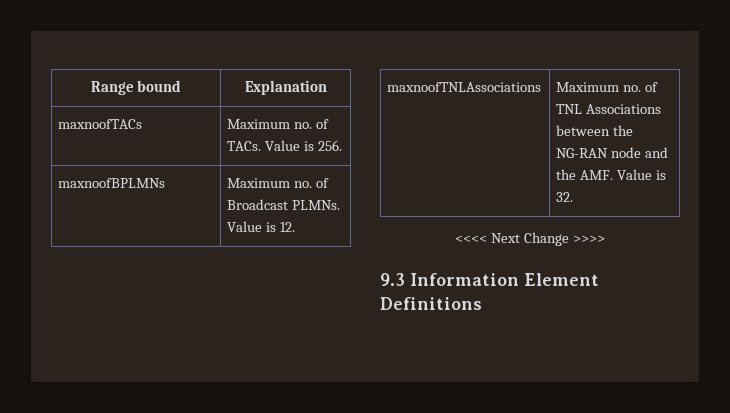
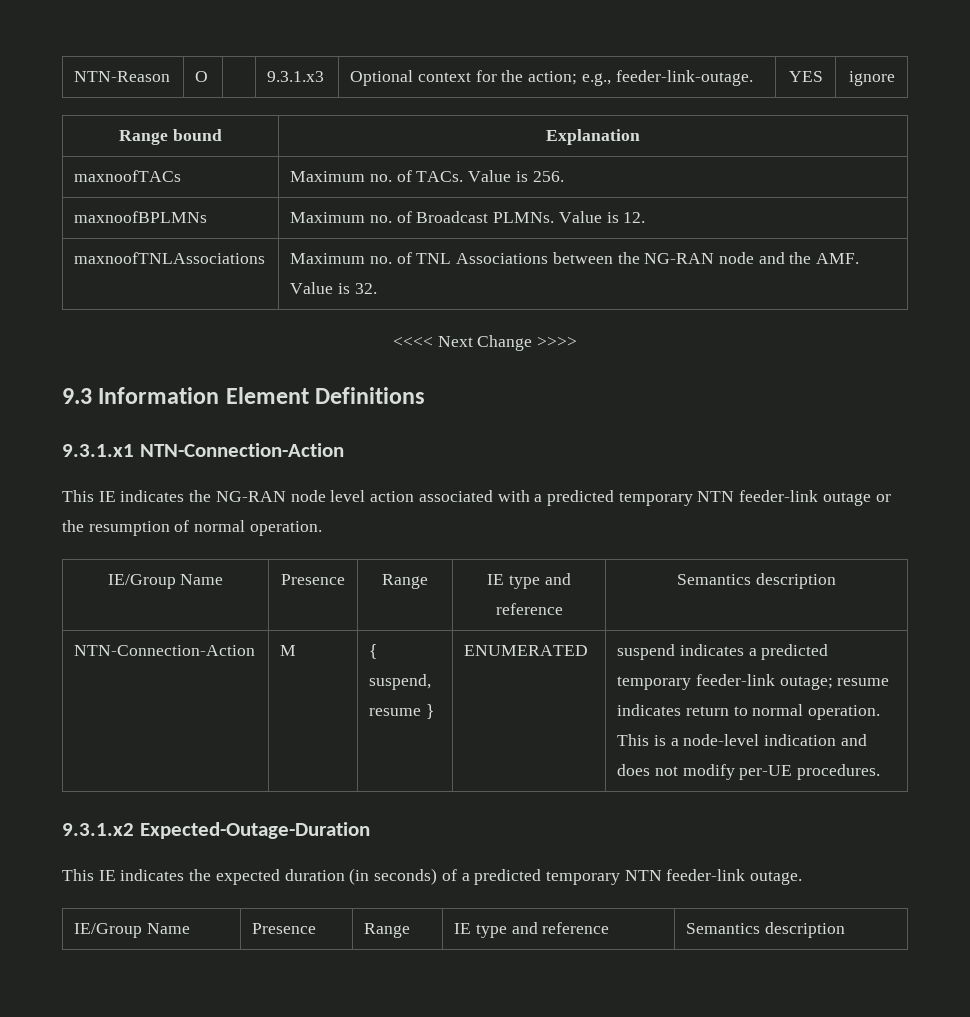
(90, 88) none -> [74,71,171,82] [195,71,209,82] [267,71,325,82] [350,70,753,86] [788,71,823,82] [848,71,895,86] NTN-Reason | O | | 9.3.1.x3 | Optional context for the action; e.g., feeder-link-outage. | YES | ignore //
(482, 303) none -> [62,443,344,457] [62,490,891,506] [62,520,322,536] [107,574,224,589] [281,574,345,585] [382,574,428,589] [487,573,571,589] [495,603,563,615] [677,573,836,589] [74,645,256,656] [280,645,297,656] [369,644,378,659] [369,674,432,690] [369,704,434,719] [464,645,589,656] [617,644,829,660] [617,674,890,690] [617,704,881,720] [617,734,867,746] [617,764,881,780] [62,822,370,839] [62,868,803,885] [74,923,190,938] [252,923,317,934] [364,923,411,938] [454,922,610,938] [686,922,845,938] // 9.3.1.x1 NTN-Connection-Action // This IE indicates the NG-RAN node level action associated with a predicted temporary NTN feeder-link outage or the resumption of normal operation. // IE/Group Name | Presence | Range | IE type and reference | Semantics description // NTN-Connection-Action | M | { suspend, resume } | ENUMERATED | suspend indicates a predicted temporary feeder-link outage; resume indicates return to normal operation. This is a node-level indication and does not modify per-UE procedures. // 9.3.1.x2 Expected-Outage-Duration // This IE indicates the expected duration (in seconds) of a predicted temporary NTN feeder-link outage. // IE/Group Name | Presence | Range | IE type and reference | Semantics description

